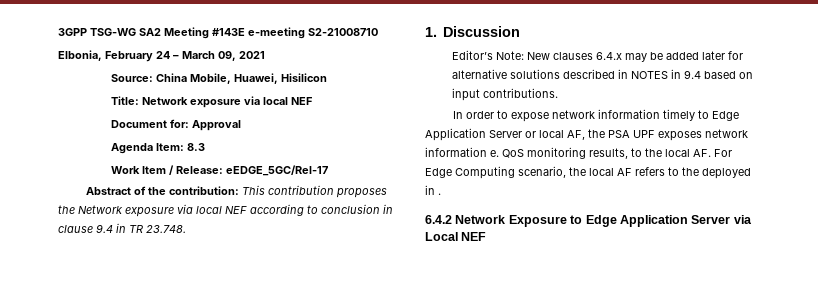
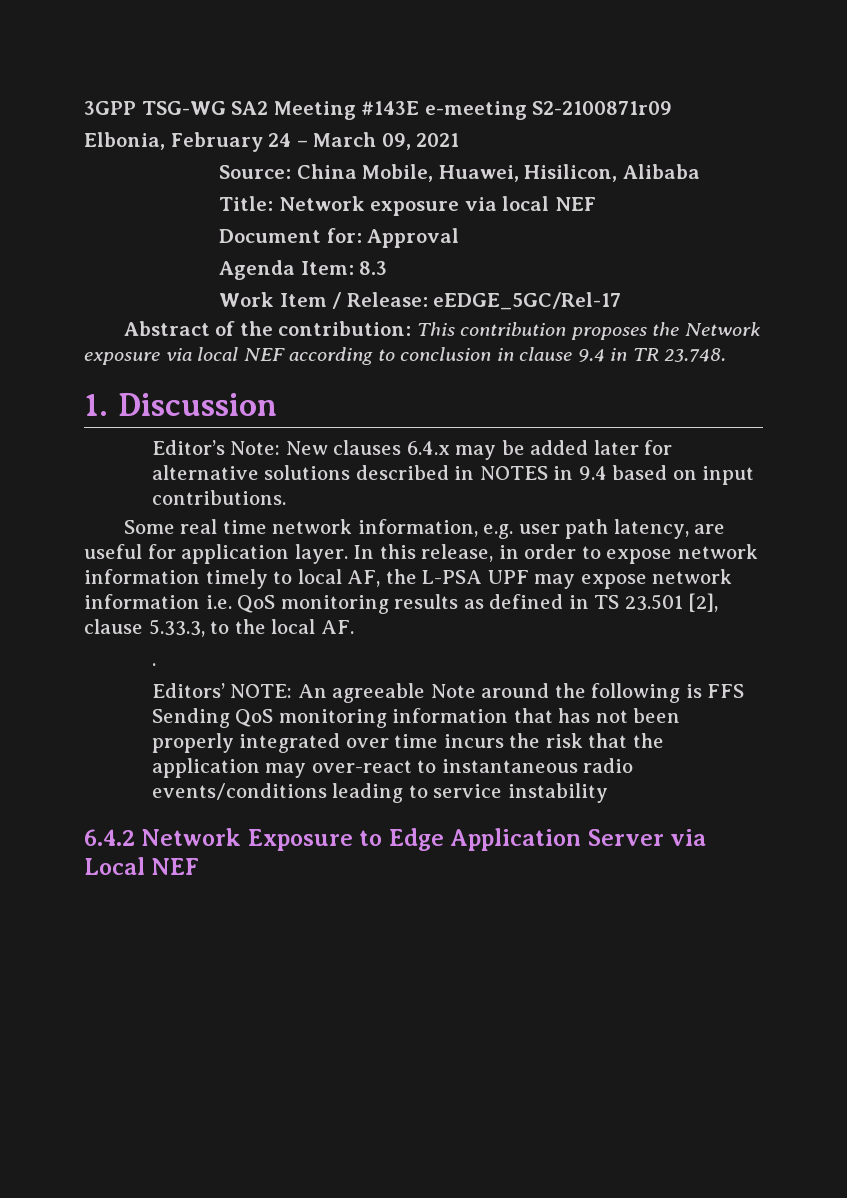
[308,28,378,36] S2-21008710 -> [532,101,673,115] S2-2100871r09
[281,73,328,82] Hisilicon -> [524,164,700,182] Hisilicon, Alibaba
[453,111,464,119] In -> [123,519,726,539] [84,544,519,564] Some real time network information, e.g. user path latency, are useful for application layer. In this release, in
[712,111,740,121] [425,128,748,141] [425,147,732,159] [425,166,751,179] [425,185,441,195] Edge Application Server or local AF, the PSA UPF exposes network information e. QoS monitoring results, to the local AF. For Edge Computing scenario, the local AF refers to the deployed in . -> [297,569,733,589] [84,593,719,614] [84,619,354,637] [151,663,156,666] [151,683,745,703] [151,708,681,728] [151,733,664,753] [151,758,634,778] [151,783,608,803] local AF, the L-PSA UPF may expose network information i.e. QoS monitoring results as defined in TS 23.501 [2], clause 5.33.3, to the local AF. // . // Editors’ NOTE: An agreeable Note around the following is FFS Sending QoS monitoring information that has not been properly integrated over time incurs the risk that the application may over-react to instantaneous radio events/conditions leading to service instability

